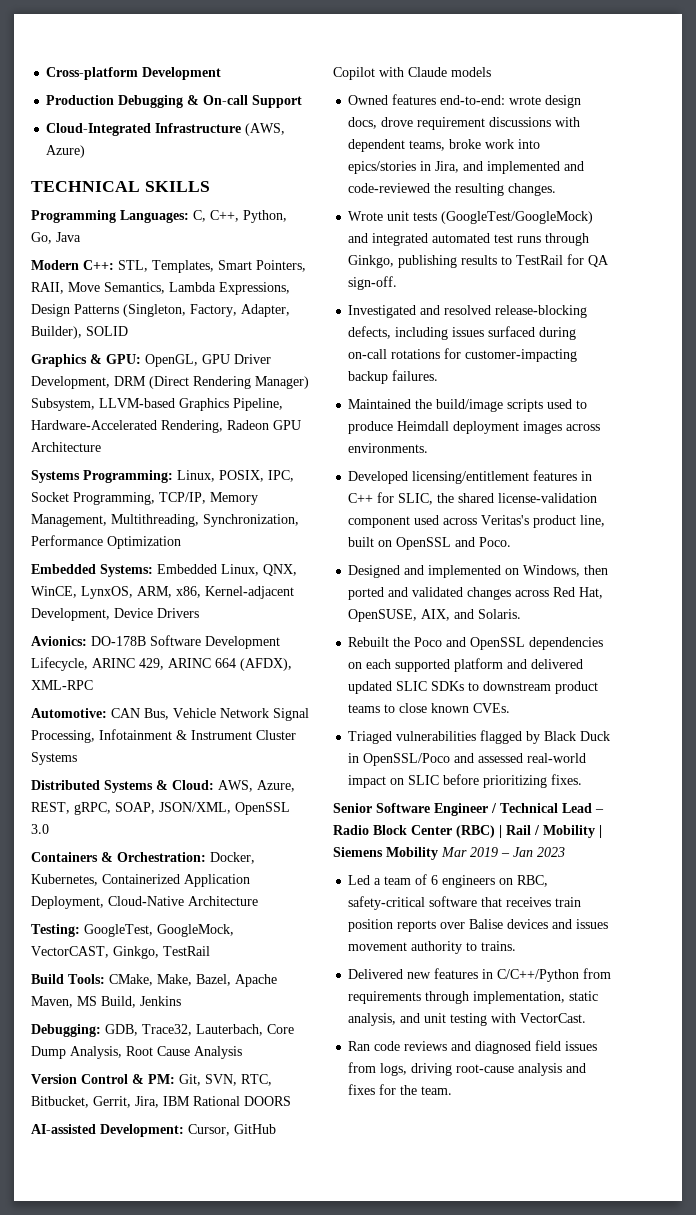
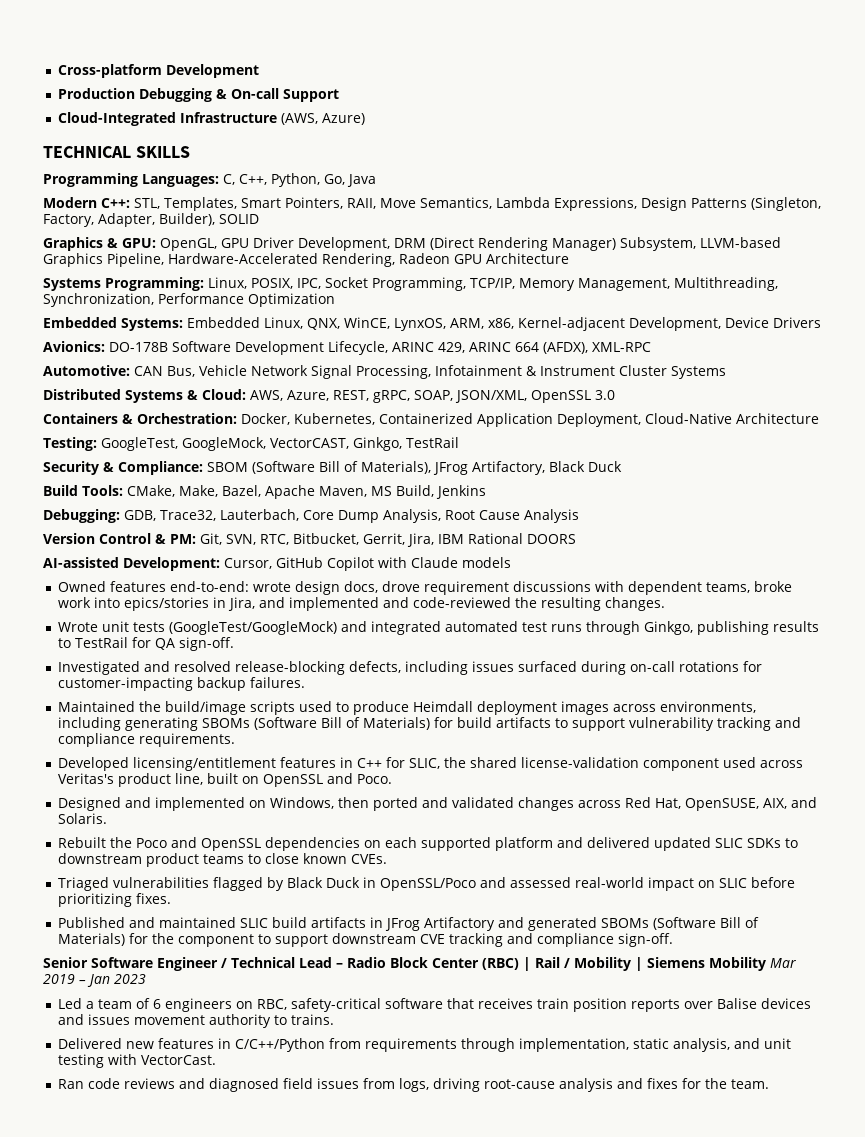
(210, 951) none -> [43,461,622,475] // Security & Compliance: SBOM (Software Bill of Materials), JFrog Artifactory, Black Duck
[348,443,429,453] environments. -> [659,701,756,713] [57,717,801,731] [57,733,235,747] environments, including generating SBOMs (Software Bill of Materials) for build artifacts to support vulnerability tracking and compliance requirements.
(583, 779) none -> [57,917,759,931] [57,933,673,947] // Published and maintained SLIC build artifacts in JFrog Artifactory and generated SBOMs (Software Bill of Materials) for the component to support downstream CVE tracking and compliance sign-off.

